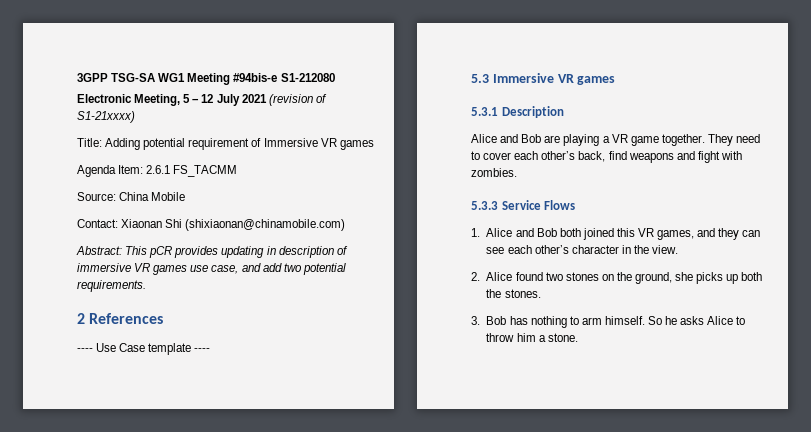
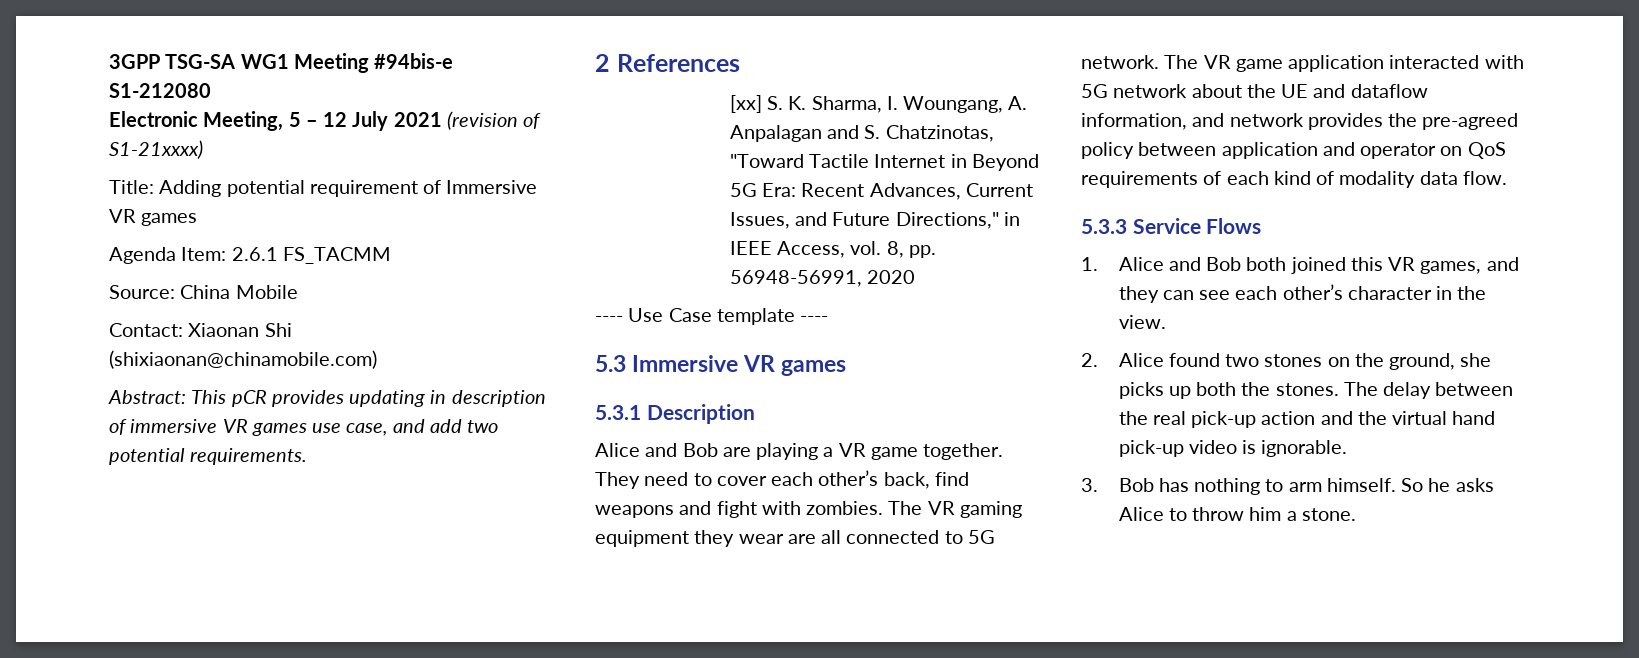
(164, 318) none -> [729,95,1028,113] [729,125,994,142] [729,154,1039,171] [729,183,1033,200] [729,212,1020,229] [729,241,936,258] [729,270,915,287] // [xx] S. K. Sharma, I. Woungang, A. Anpalagan and S. Chatzinotas, "Toward Tactile Internet in Beyond 5G Era: Recent Advances, Current Issues, and Future Directions," in IEEE Access, vol. 8, pp. 56948-56991, 2020
(517, 172) none -> [888,501,1022,518] [595,530,995,547] [1081,55,1524,72] [1081,84,1428,98] [1081,113,1519,130] [1081,142,1506,159] [1081,171,1507,188] The VR gaming equipment they wear are all connected to 5G network. The VR game application interacted with 5G network about the UE and dataflow information, and network provides the pre-agreed policy between application and operator on QoS requirements of each kind of modality data flow.
(541, 293) none -> [1343,382,1514,399] [1118,411,1496,428] [1118,440,1348,457] The delay between the real pick-up action and the virtual hand pick-up video is ignorable.

